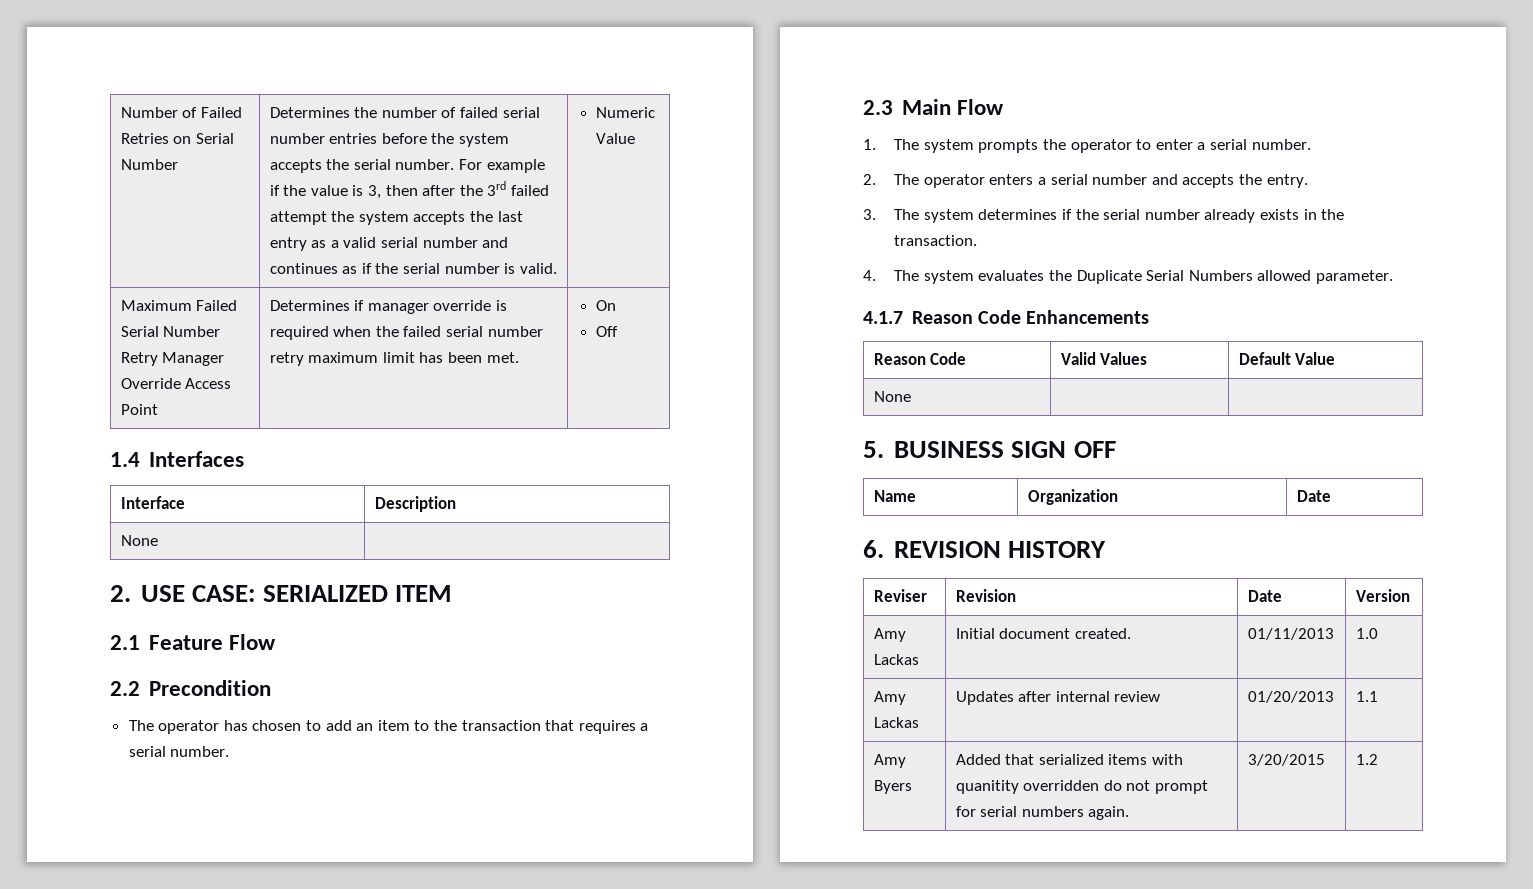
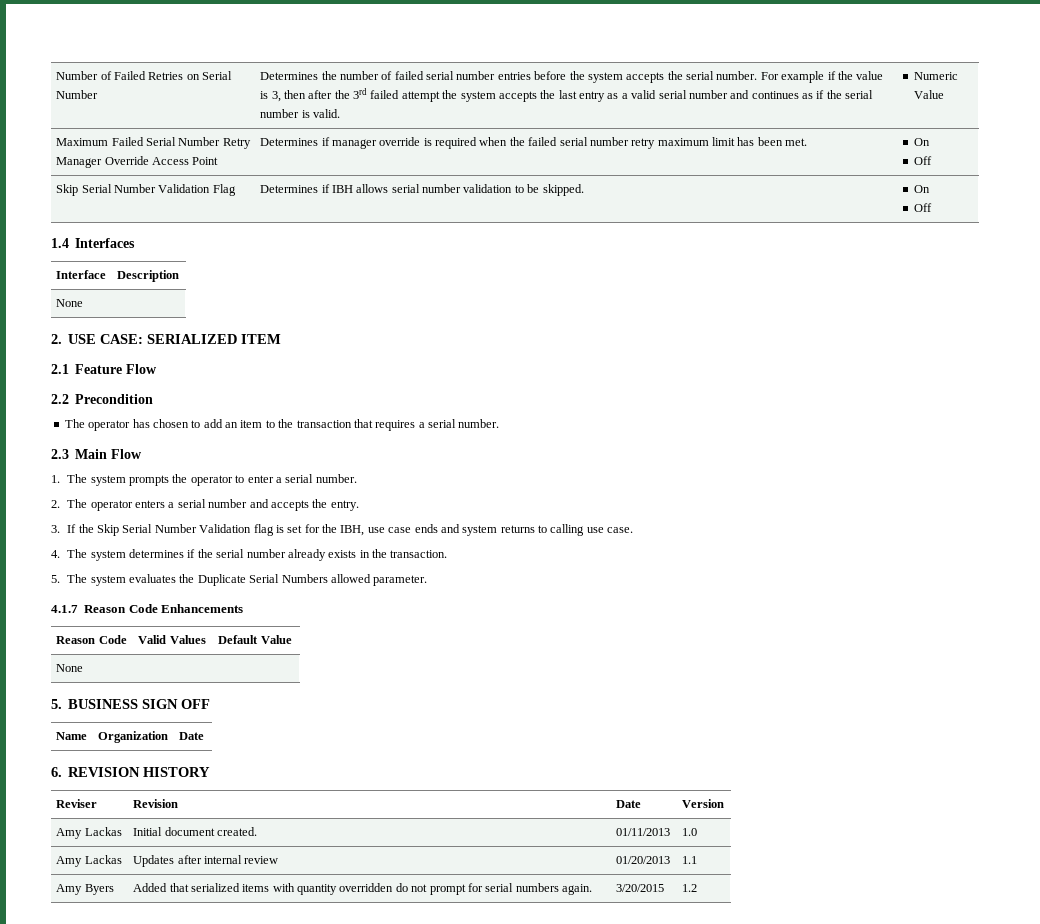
(619, 331) none -> [56,184,236,196] [260,184,584,196] [913,185,930,193] [913,203,932,212] // Skip Serial Number Validation Flag | Determines if IBH allows serial number validation to be skipped. | On // Off
(876, 214) none -> [67,524,634,536] [51,550,60,558] If the Skip Serial Number Validation flag is set for the IBH, use case ends and system returns to calling use case. // 4.
[863,270,876,281] 4. -> [51,575,60,583] 5.
[955,780,1019,794] quanitity -> [297,884,338,895] quantity

